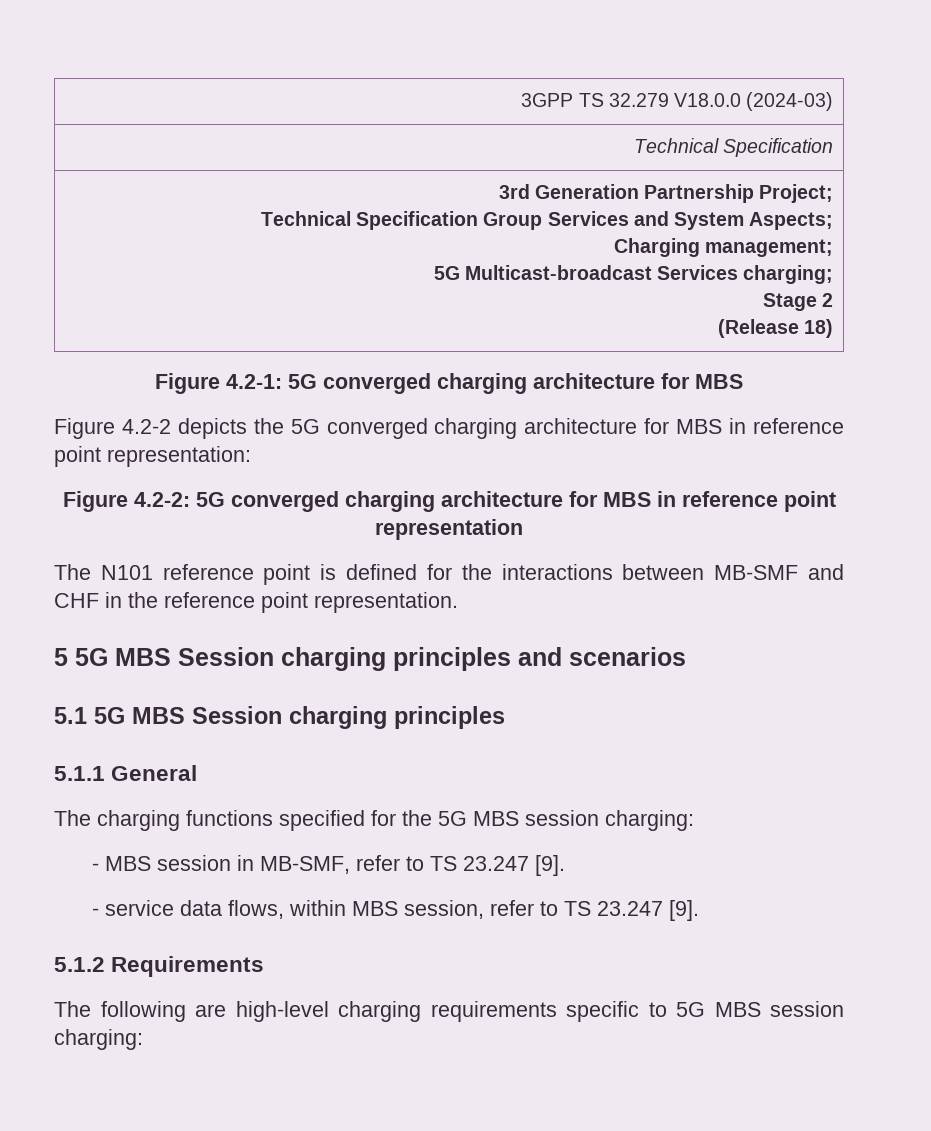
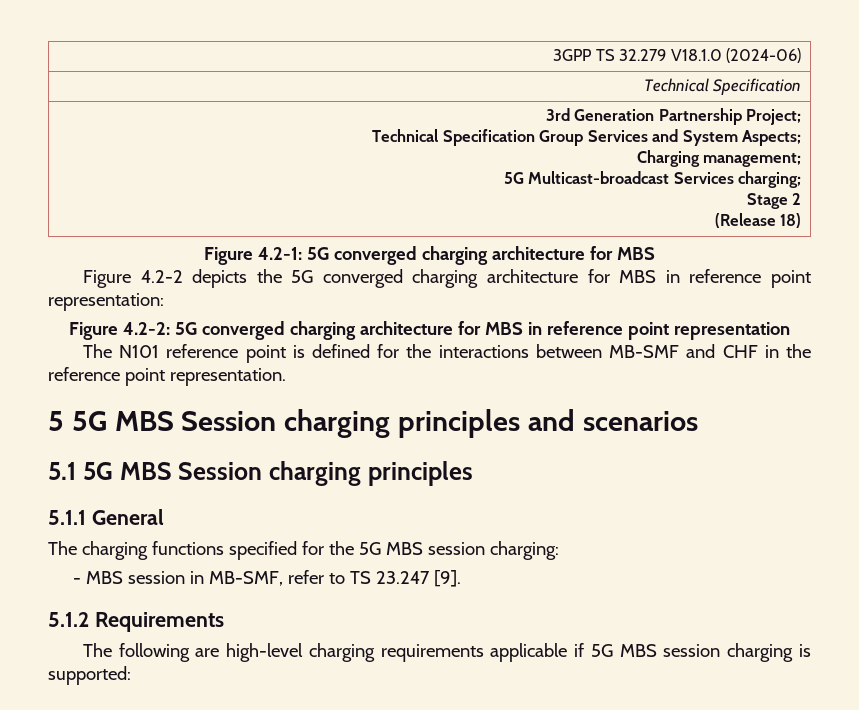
[674,92,834,111] V18.0.0 (2024-03) -> [670,48,802,63] V18.1.0 (2024-06)
[92,900,700,921] // - service data flows, within MBS session, refer to TS 23.247 [9]. -> (461, 578) none
[566,1001,844,1022] [54,1029,143,1050] specific to 5G MBS session charging: -> [490,643,811,662] [48,666,131,685] applicable if 5G MBS session charging is supported:

